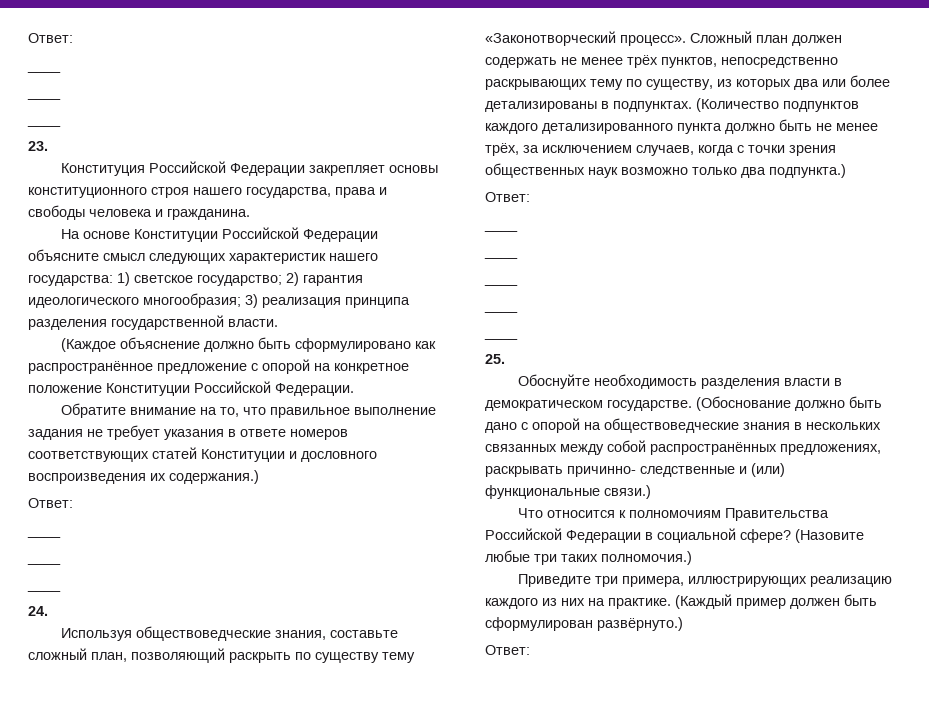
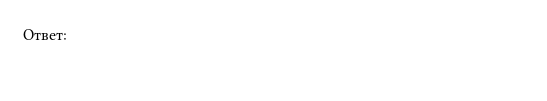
[28,33,73,43] [27,70,61,73] [27,97,61,100] [27,124,61,127] [28,141,48,151] [60,161,438,176] [28,187,387,198] [28,205,250,220] [60,227,378,242] [28,249,378,264] [28,272,363,286] [28,293,410,308] [28,315,278,330] [60,337,436,352] [28,359,409,374] [28,381,354,396] [60,403,436,418] [28,425,348,440] [28,447,377,462] [28,470,259,484] [28,498,73,508] [27,535,61,538] [27,562,61,565] [27,589,61,592] [28,606,48,616] [60,626,398,641] [28,648,415,663] [485,31,842,46] [485,55,838,68] [485,75,890,90] [485,98,859,112] [485,119,878,134] [485,143,836,156] [485,163,846,178] [485,192,530,202] [484,229,518,232] [484,256,518,259] [484,283,518,286] [484,310,518,313] [484,337,518,340] [485,354,505,364] [517,374,842,389] [485,396,882,411] [485,418,881,433] [485,440,881,455] [485,463,785,477] [485,485,651,499] [517,508,829,521] [485,528,864,543] [485,550,692,565] [517,574,892,587] [485,594,877,609] [485,617,683,631] [485,645,530,655] Ответ: // ____ // ____ // ____ // 23. // Конституция Российской Федерации закрепляет основы конституционного строя нашего государства, права и свободы человека и гражданина. // На основе Конституции Российской Федерации объясните смысл следующих характеристик нашего государства: 1) светское государство; 2) гарантия идеологического многообразия; 3) реализация принципа разделения государственной власти. // (Каждое объяснение должно быть сформулировано как распространённое предложение с опорой на конкретное положение Конституции Российской Федерации. // Обратите внимание на то, что правильное выполнение задания не требует указания в ответе номеров соответствующих статей Конституции и дословного воспроизведения их содержания.) // Ответ: // ____ // ____ // ____ // 24. // Используя обществоведческие знания, составьте сложный план, позволяющий раскрыть по существу тему «Законотворческий процесс». Сложный план должен содержать не менее трёх пунктов, непосредственно раскрывающих тему по существу, из которых два или более детализированы в подпунктах. (Количество подпунктов каждого детализированного пункта должно быть не менее трёх, за исключением случаев, когда с точки зрения общественных наук возможно только два подпункта.) // Ответ: // ____ // ____ // ____ // ____ // ____ // 25. // Обоснуйте необходимость разделения власти в демократическом государстве. (Обоснование должно быть дано с опорой на обществоведческие знания в нескольких связанных между собой распространённых предложениях, раскрывать причинно- следственные и (или) функциональные связи.) // Что относится к полномочиям Правительства Российской Федерации в социальной сфере? (Назовите любые три таких полномочия.) // Приведите три примера, иллюстрирующих реализацию каждого из них на практике. (Каждый пример должен быть сформулирован развёрнуто.) // Ответ: -> [23,29,67,40] Ответ:

